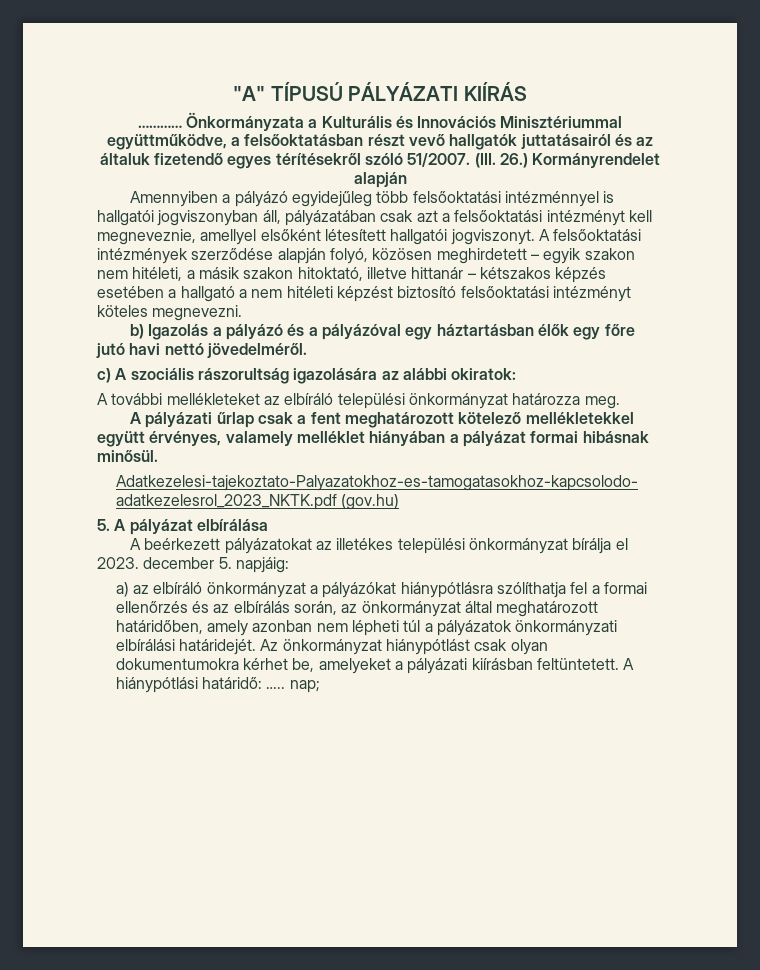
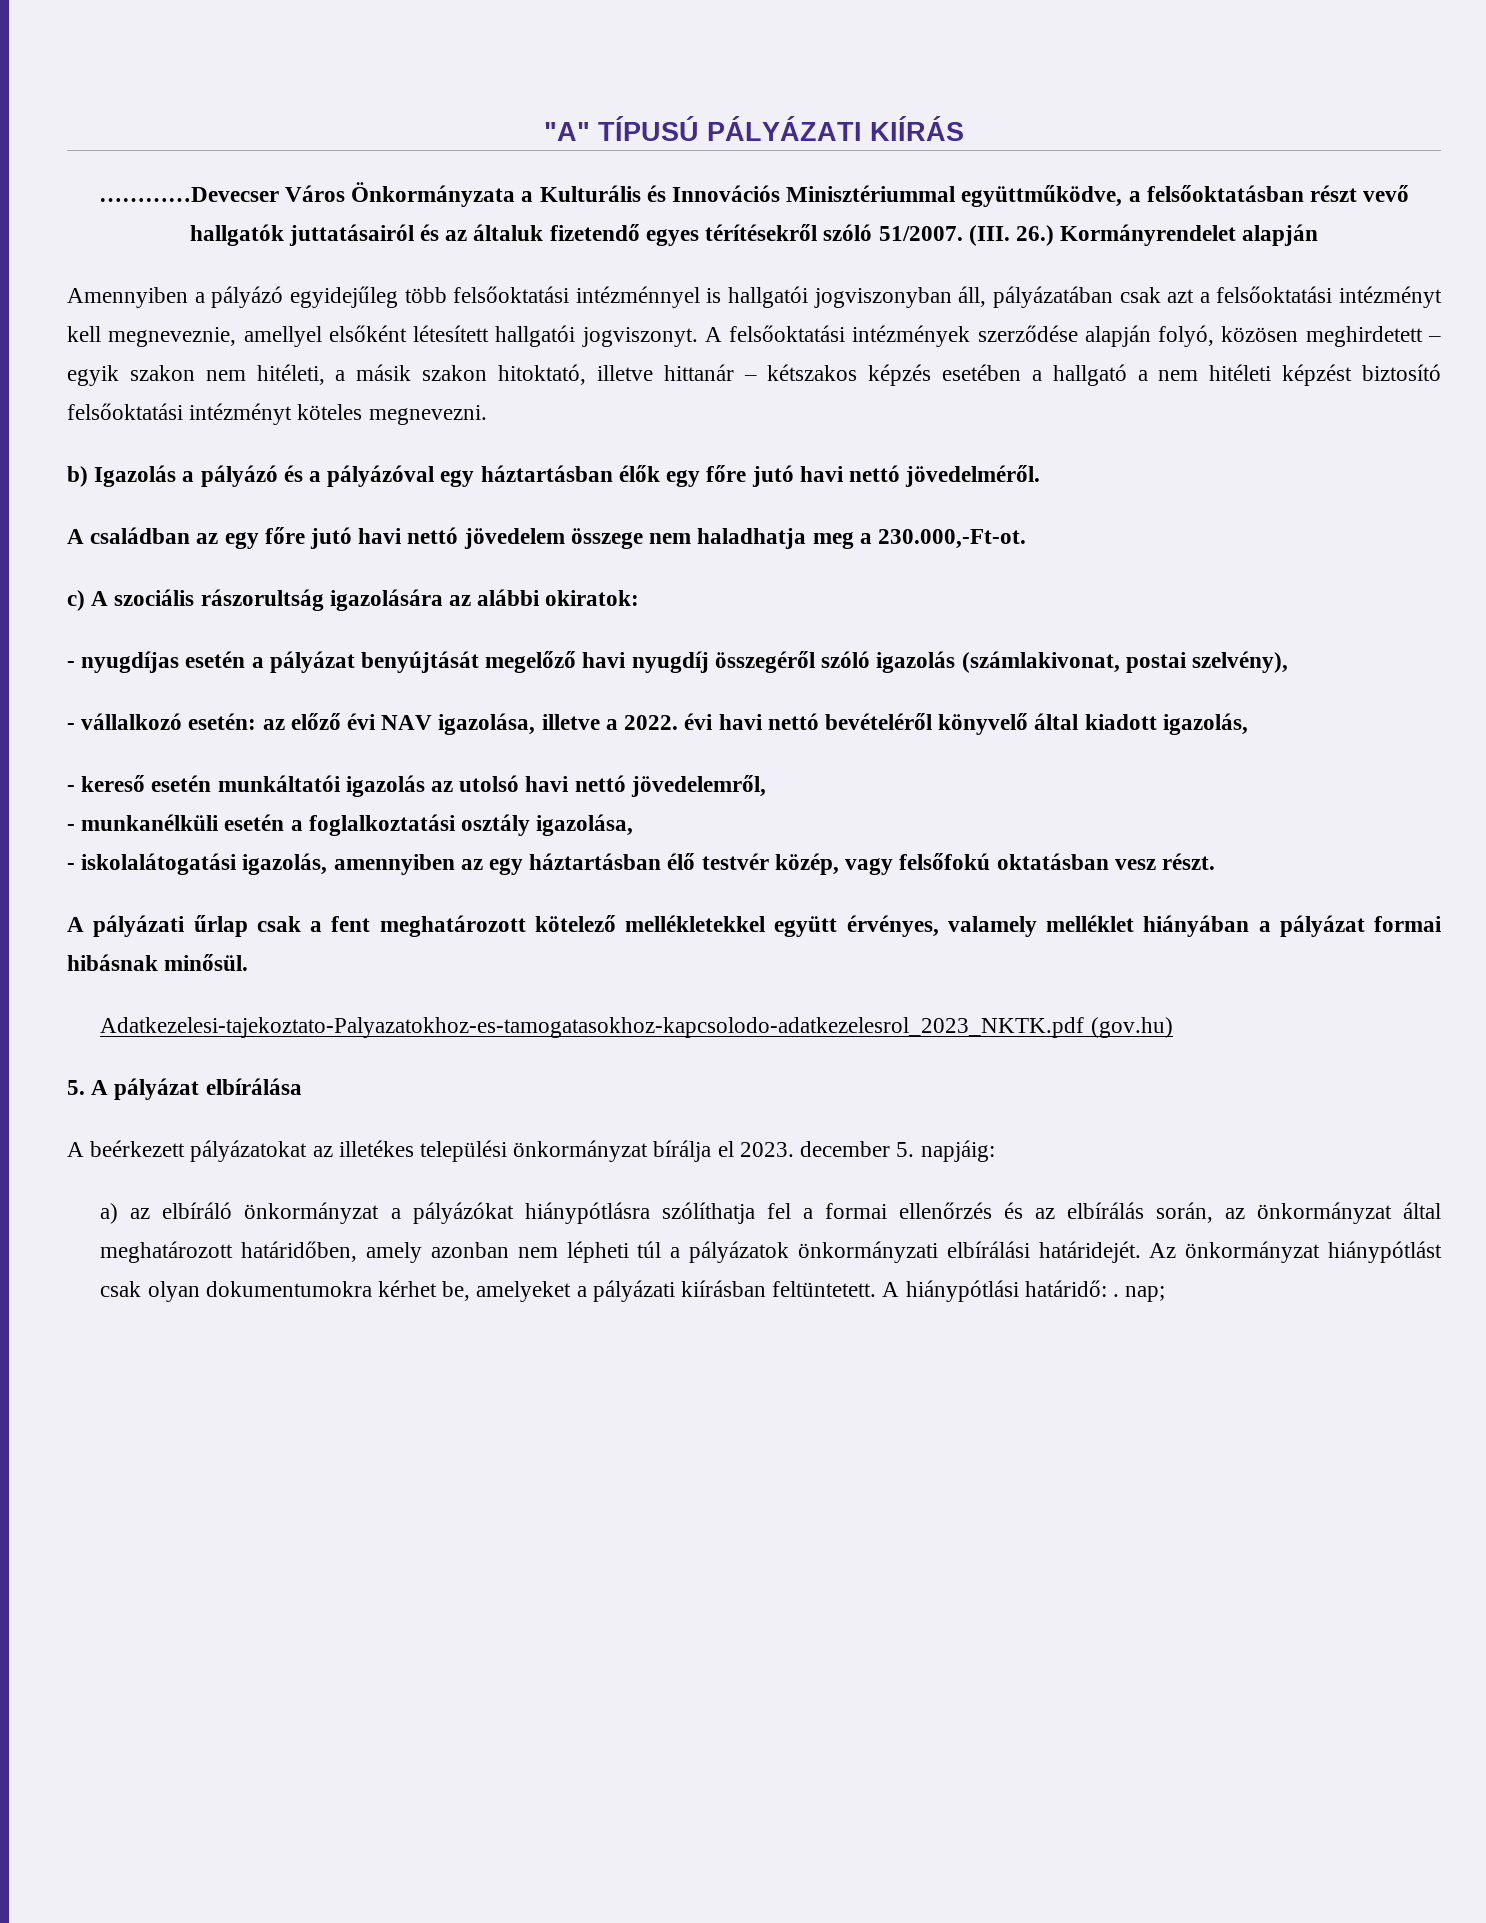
[137,125,182,128] ………… -> [98,185,345,202] …………Devecser Város
(307, 350) none -> [67,527,1026,549] // A családban az egy főre jutó havi nettó jövedelem összege nem haladhatja meg a 230.000,-Ft-ot.
[97,393,620,409] A további mellékleteket az elbíráló települési önkormányzat határozza meg. -> [67,651,1288,673] [67,713,1248,735] [67,775,766,797] [67,814,634,836] [67,853,1215,875] - nyugdíjas esetén a pályázat benyújtását megelőző havi nyugdíj összegéről szóló igazolás (számlakivonat, postai szelvény), // - vállalkozó esetén: az előző évi NAV igazolása, illetve a 2022. évi havi nettó bevételéről könyvelő által kiadott igazolás, // - kereső esetén munkáltatói igazolás az utolsó havi nettó jövedelemről, // - munkanélküli esetén a foglalkoztatási osztály igazolása, // - iskolalátogatási igazolás, amennyiben az egy háztartásban élő testvér közép, vagy felsőfokú oktatásban vesz részt.
[266,687,286,689] ….. -> [1113,1294,1120,1297] .

